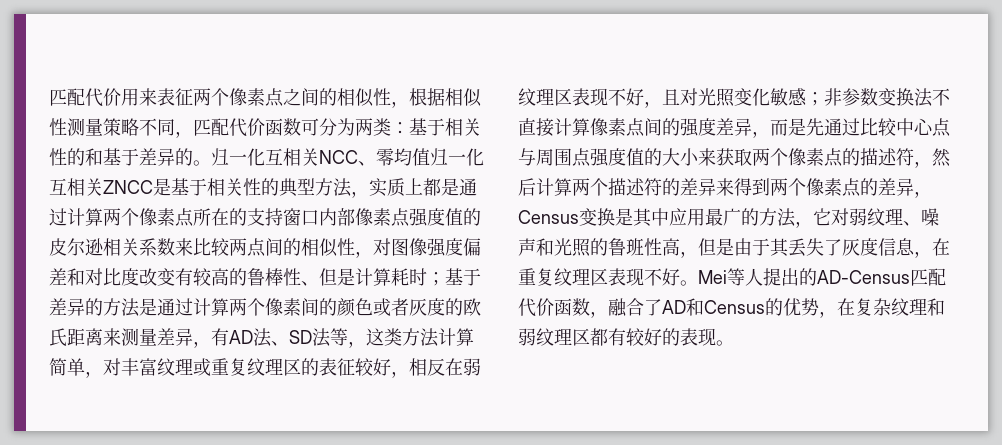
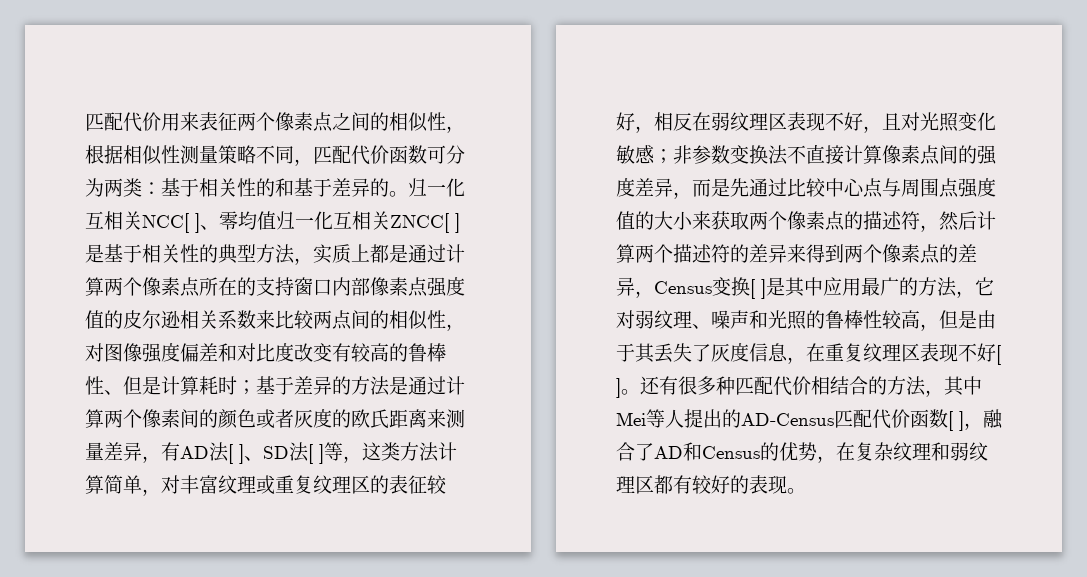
[319,150,358,164] NCC -> [142,213,200,233] NCC[ ]
[103,180,153,194] ZNCC -> [390,213,460,233] ZNCC[ ]
[271,328,331,347] 、SD法 -> [228,442,324,464] [ ]、SD法[ ]
(615, 217) none -> [750,279,766,299] [ ]
[626,238,662,256] 班性 -> [844,310,902,329] 棒性较
[680,280,698,286] 。 -> [996,345,1001,365] [616,376,982,398] [ ]。还有很多种匹配代价相结合的方法，其中
(590, 307) none -> [948,411,964,431] [ ]

